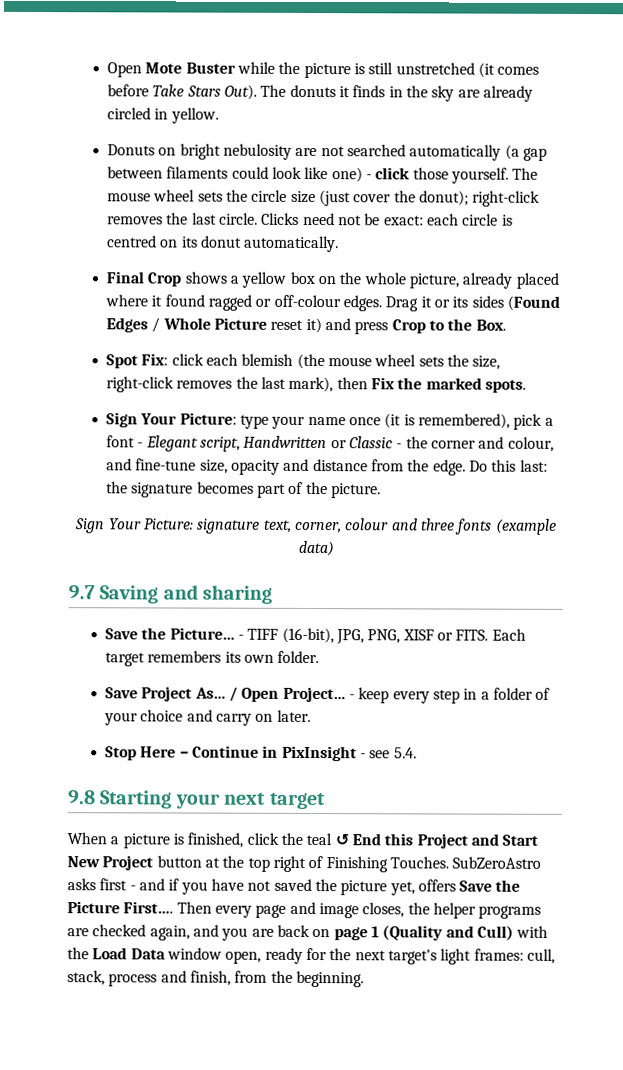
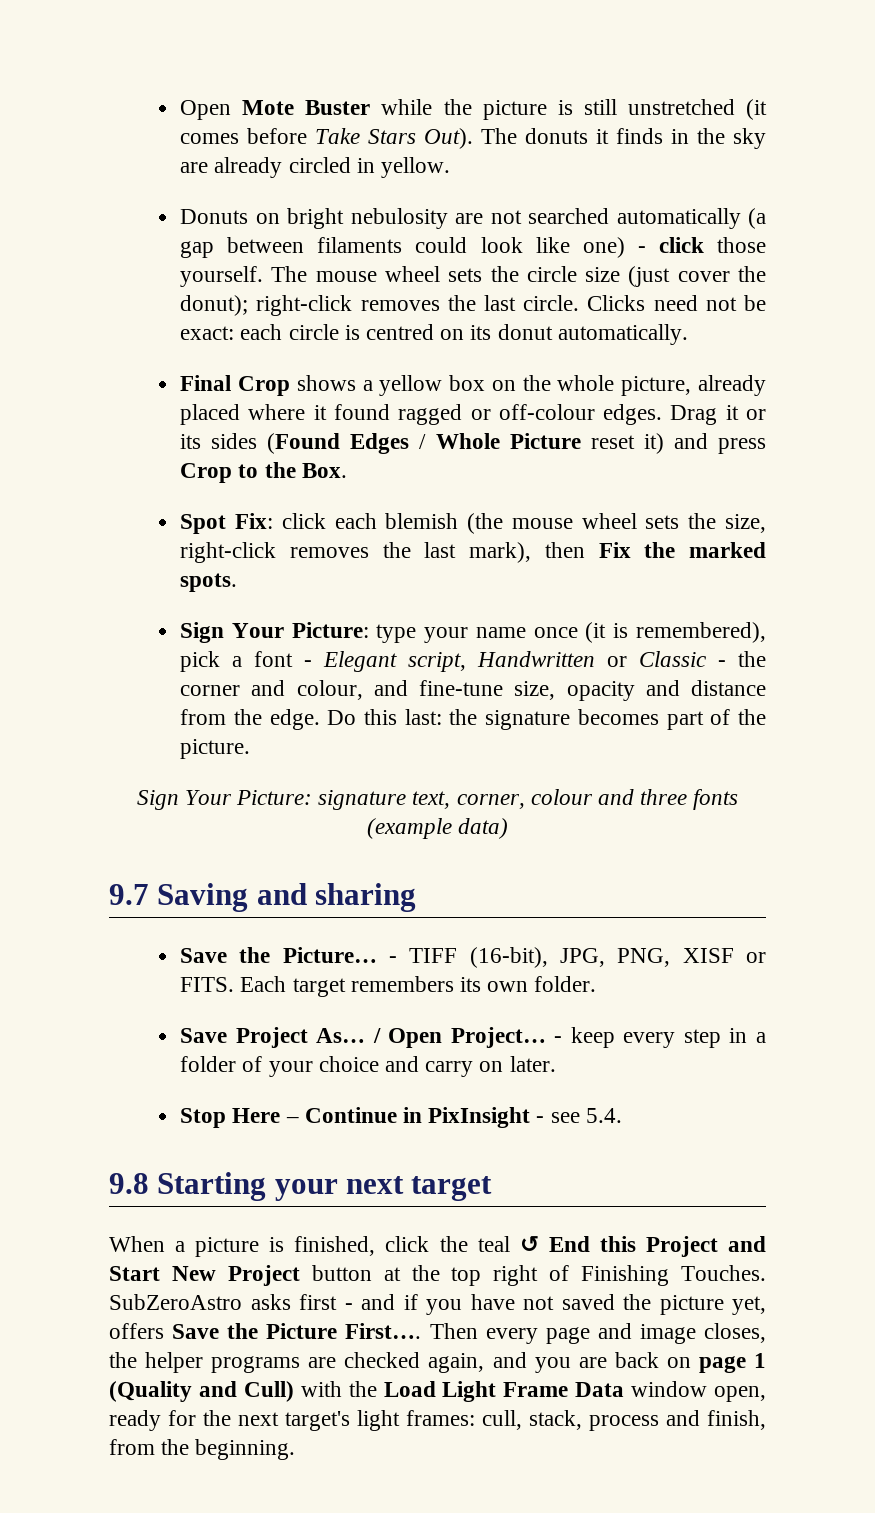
(128, 953) none -> [442,1381,569,1402] Light Frame

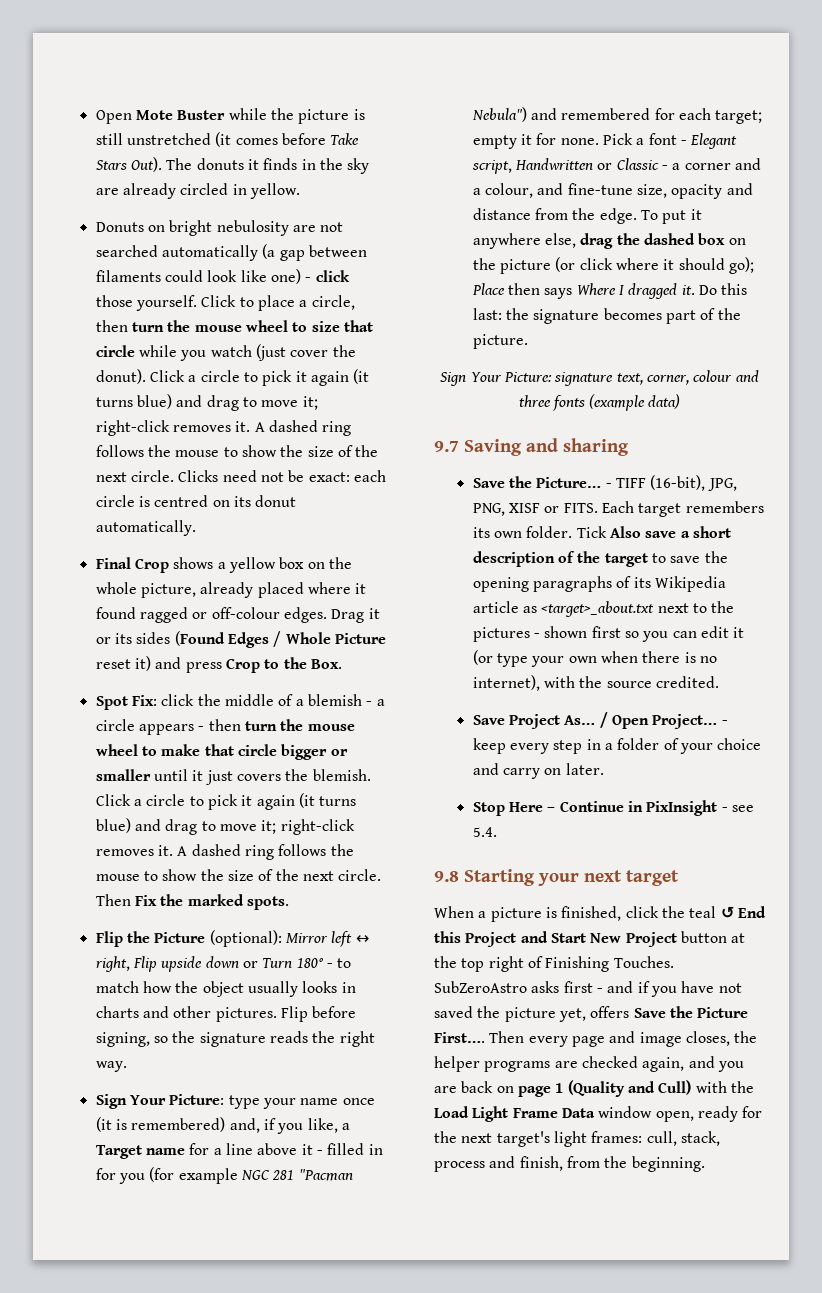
[271,266,766,287] [180,295,516,316] The mouse wheel sets the circle size (just cover the donut); right-click removes the last -> [201,295,355,311] [95,320,374,332] [95,344,356,361] [95,369,370,386] [95,394,318,411] [95,420,352,436] [95,445,379,457] [95,472,127,482] Click to place a circle, then turn the mouse wheel to size that circle while you watch (just cover the donut). Click a circle to pick it again (it turns blue) and drag to move it; right-click removes it. A dashed ring follows the mouse to show the size of the next
[334,513,766,534] [180,542,766,563] [180,573,238,592] each blemish (the mouse wheel sets the size, right-click removes the last mark), then Fix the marked spots. -> [197,694,385,706] [95,719,355,735] [95,744,348,760] [95,769,371,785] [95,793,357,810] [95,818,355,835] [95,844,354,860] [95,869,382,881] [95,894,290,910] [95,930,369,947] [95,956,352,972] [95,981,356,997] [95,1006,357,1022] [95,1031,375,1047] [95,1061,127,1072] the middle of a blemish - a circle appears - then turn the mouse wheel to make that circle bigger or smaller until it just covers the blemish. Click a circle to pick it again (it turns blue) and drag to move it; right-click removes it. A dashed ring follows the mouse to show the size of the next circle. Then Fix the marked spots. // Flip the Picture (optional): Mirror left ↔ right, Flip upside down or Turn 180° - to match how the object usually looks in charts and other pictures. Flip before signing, so the signature reads the right way.
[635,622,766,643] [180,651,221,672] remembered), pick -> [131,1117,351,1134] [95,1143,383,1159] [95,1167,353,1184] [471,107,763,124] [472,133,634,149] remembered) and, if you like, a Target name for a line above it - filled in for you (for example NGC 281 "Pacman Nebula") and remembered for each target; empty it for none. Pick
[737,651,766,667] the -> [672,163,681,170] a
(286, 688) none -> [472,188,481,195] a
(320, 719) none -> [641,209,702,224] [472,233,746,249] [472,257,755,274] [471,283,695,299] To put it anywhere else, drag the dashed box on the picture (or click where it should go); Place then says Where I dragged it.
(597, 984) none -> [576,526,732,538] [472,551,728,567] [472,576,727,592] [472,601,735,617] [472,626,745,642] [472,650,718,667] [472,675,720,691] Tick Also save a short description of the target to save the opening paragraphs of its Wikipedia article as <target>_about.txt next to the pictures - shown first so you can edit it (or type your own when there is no internet), with the source credited.

